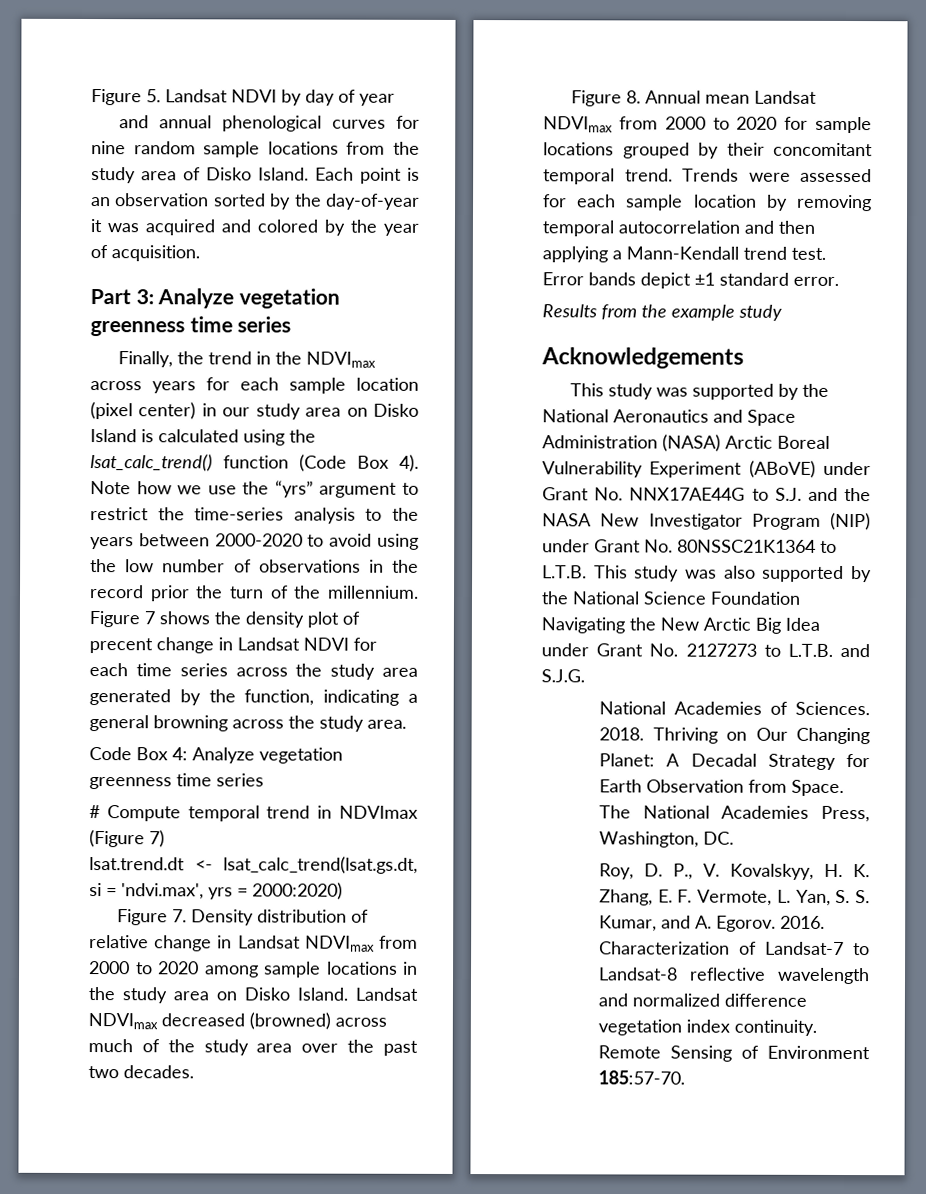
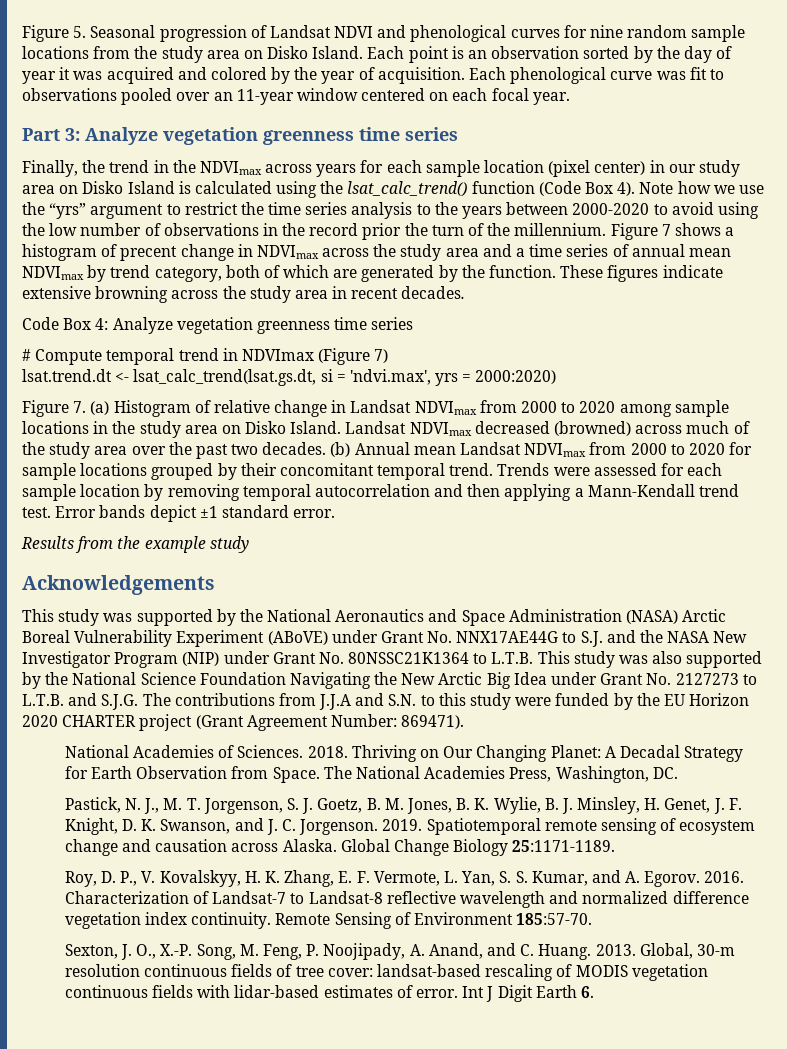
[165,89,395,106] [119,115,213,129] Landsat NDVI by day of year // and annual -> [90,25,407,42] Seasonal progression of Landsat NDVI and
[183,167,201,181] of -> [243,50,263,59] on
[326,193,420,210] day-of-year -> [683,46,733,63] [22,71,56,84] day of year
(200, 253) none -> [469,67,724,84] [22,88,570,105] Each phenological curve was fit to observations pooled over an 11-year window centered on each focal year.
[194,507,285,521] time-series -> [268,202,348,215] time series
[214,611,339,628] the density plot -> [725,227,735,236] [22,244,97,261] a histogram
[237,637,377,651] [89,663,419,680] [89,689,419,706] [89,715,407,732] Landsat NDVI for each time series across the study area generated by the function, indicating a general browning across the study area. -> [256,244,731,261] [22,265,723,282] [22,286,466,303] NDVImax across the study area and a time series of annual mean NDVImax by trend category, both of which are generated by the function. These figures indicate extensive browning across the study area in recent decades.
[191,909,348,926] Density distribution -> [90,400,191,417] (a) Histogram
[571,90,642,107] // Figure 8. -> [330,442,351,457] (b)
(585, 676) none -> [142,693,750,710] [22,714,465,731] The contributions from J.J.A and S.N. to this study were funded by the EU Horizon 2020 CHARTER project (Grant Agreement Number: 869471).
(735, 838) none -> [64,797,742,814] [64,818,756,835] [64,839,616,856] // Pastick, N. J., M. T. Jorgenson, S. J. Goetz, B. M. Jones, B. K. Wylie, B. J. Minsley, H. Genet, J. F. Knight, D. K. Swanson, and J. C. Jorgenson. 2019. Spatiotemporal remote sensing of ecosystem change and causation across Alaska. Global Change Biology 25:1171-1189.
(686, 1077) none -> [64,943,735,960] [64,964,708,981] [64,985,594,1002] // Sexton, J. O., X.-P. Song, M. Feng, P. Noojipady, A. Anand, and C. Huang. 2013. Global, 30-m resolution continuous fields of tree cover: landsat-based rescaling of MODIS vegetation continuous fields with lidar-based estimates of error. Int J Digit Earth 6.

